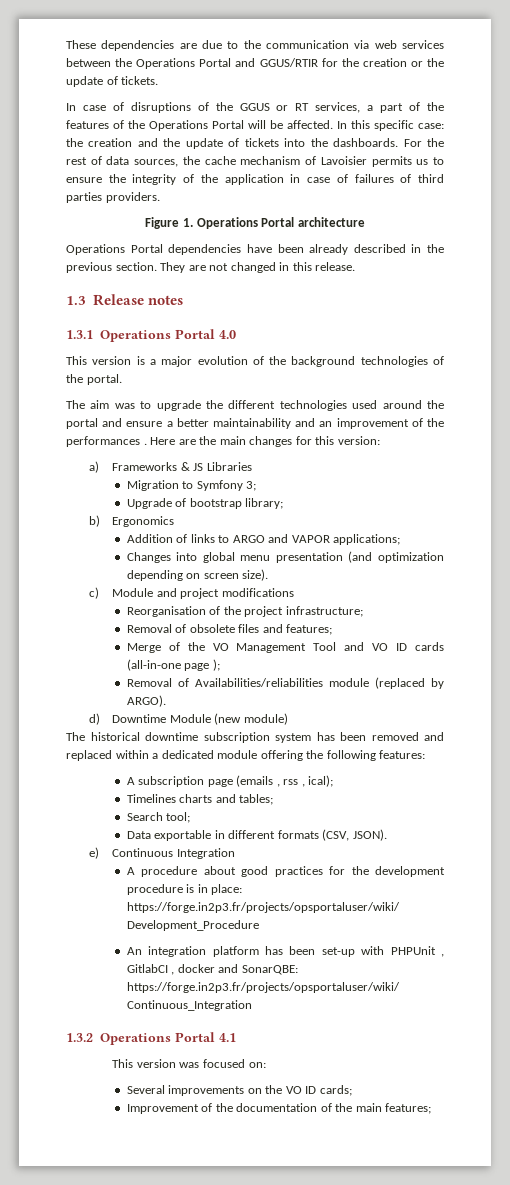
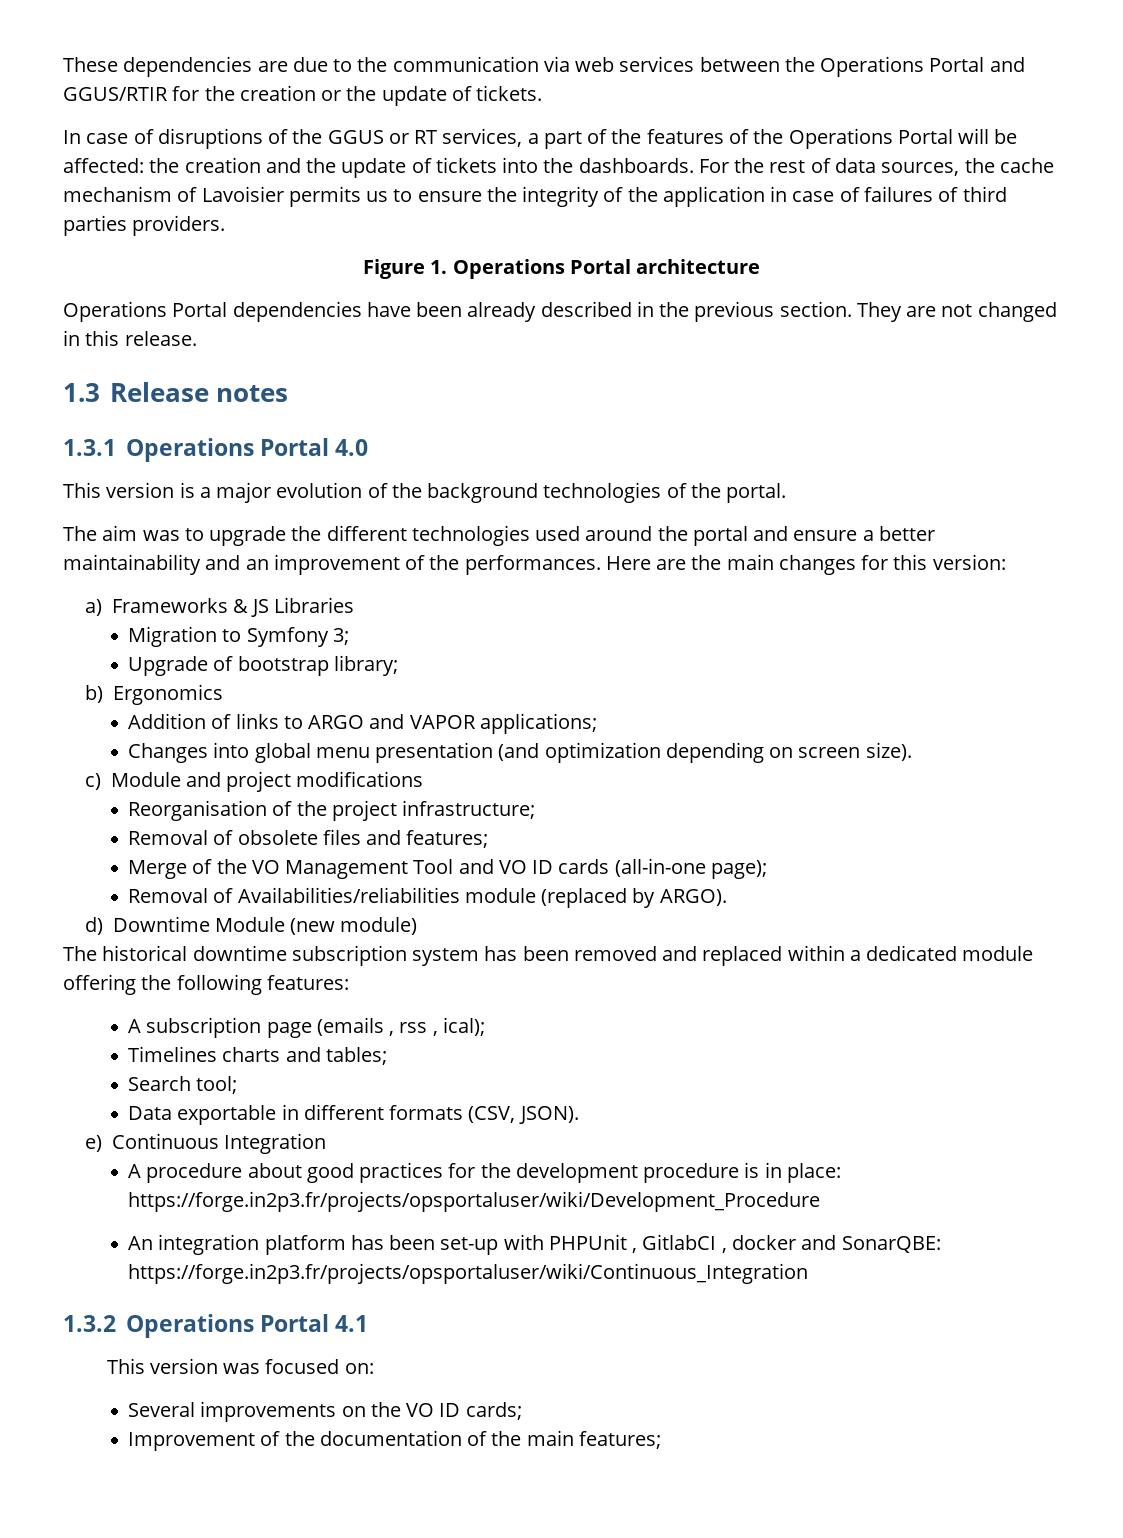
[287,120,444,131] affected. In this specific case: -> [63,158,144,173] affected:
[66,436,147,447] performances . -> [464,555,601,575] performances.
[184,659,220,671] page ); -> [711,860,768,879] page);

